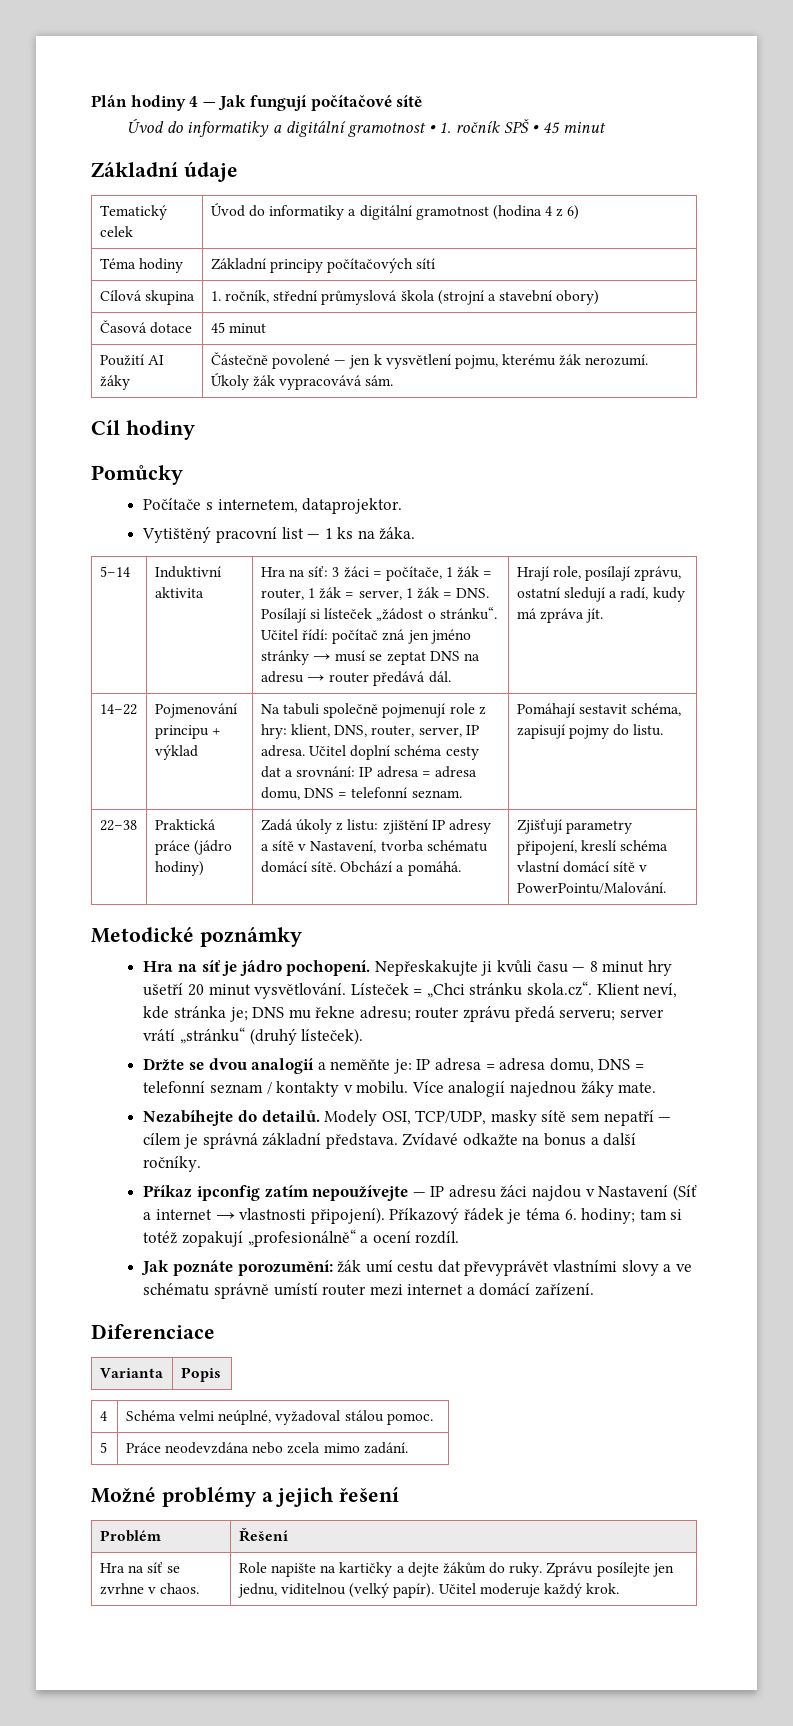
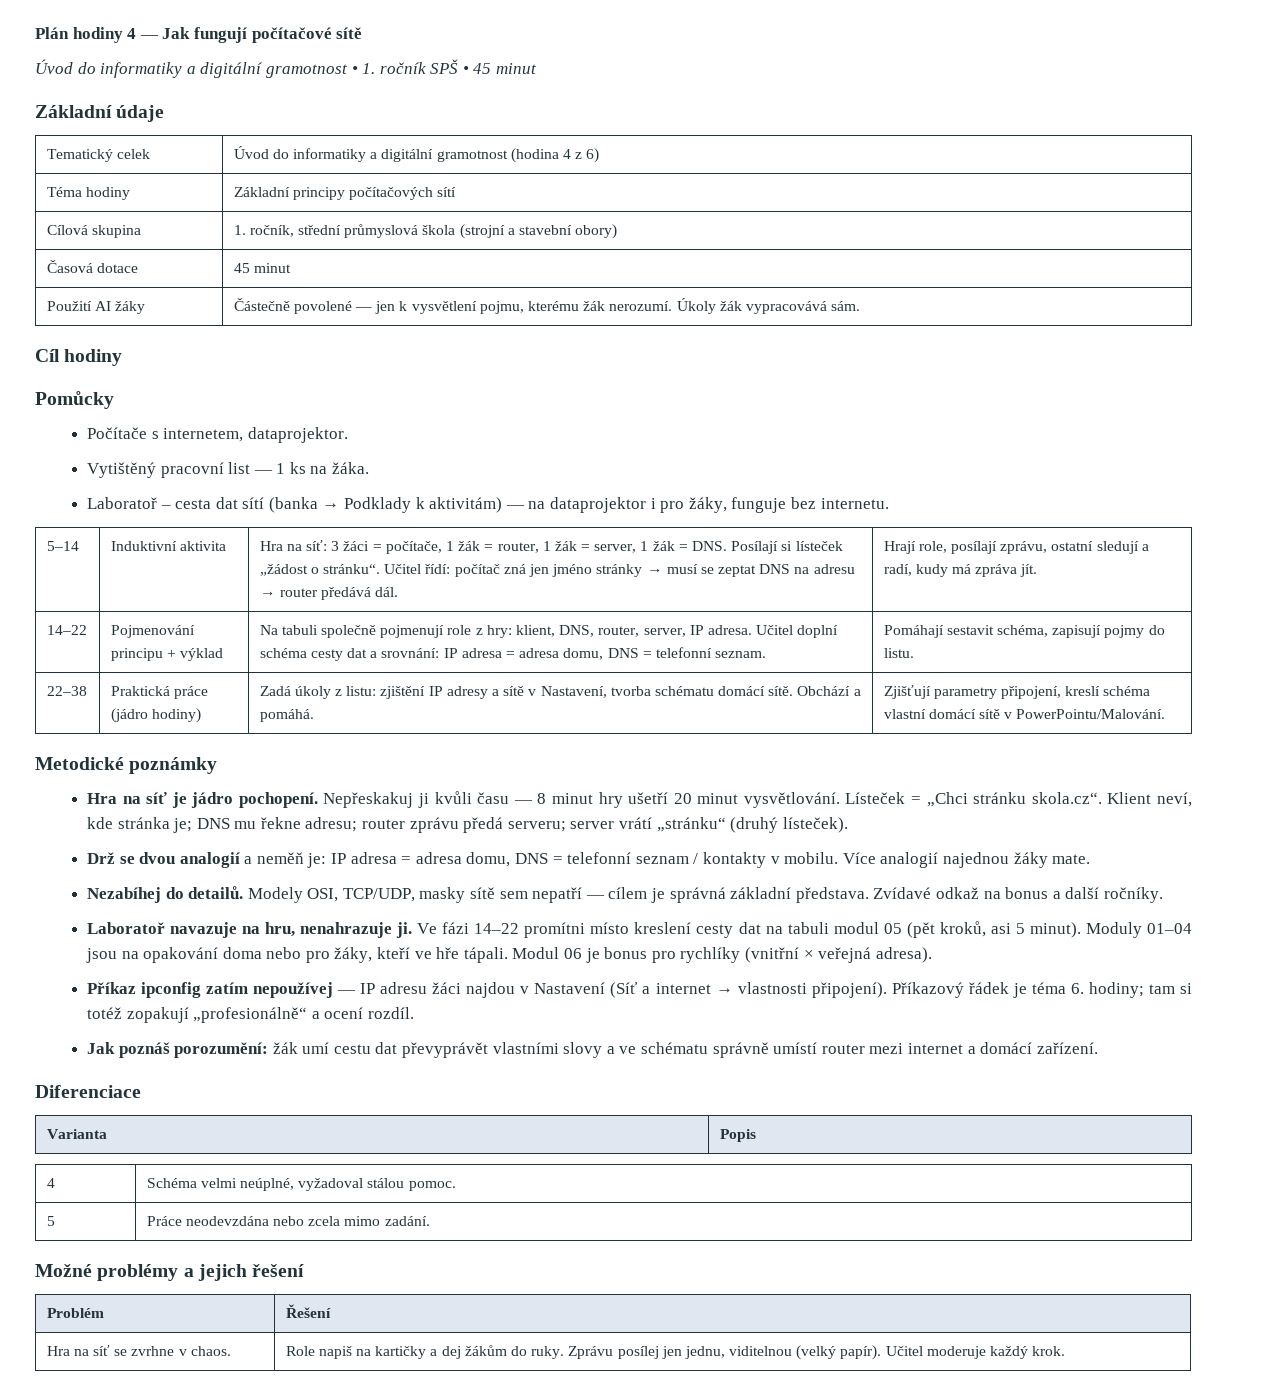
(416, 533) none -> [86,497,889,513] // Laboratoř – cesta dat sítí (banka → Podklady k aktivitám) — na dataprojektor i pro žáky, funguje bez internetu.
[374,960,478,976] Nepřeskakujte -> [323,792,414,808] Nepřeskakuj
[143,1058,185,1071] Držte -> [86,852,115,864] Drž
[330,1059,391,1070] neměňte -> [256,852,304,864] neměň
[143,1110,234,1126] Nezabíhejte -> [86,887,161,903] Nezabíhej
[462,1133,518,1146] odkažte -> [935,887,979,899] odkaž
(202, 1164) none -> [86,921,1192,938] [85,947,932,963] // Laboratoř navazuje na hru, nenahrazuje ji. Ve fázi 14–22 promítni místo kreslení cesty dat na tabuli modul 05 (pět kroků, asi 5 minut). Moduly 01–04 jsou na opakování doma nebo pro žáky, kteří ve hře tápali. Modul 06 je bonus pro rychlíky (vnitřní × veřejná adresa).
[312,1185,409,1201] nepoužívejte -> [253,982,334,998] nepoužívej
[172,1260,233,1276] poznáte -> [118,1042,170,1058] poznáš
[270,1563,316,1577] napište -> [318,1346,352,1359] napiš
[407,1562,439,1577] dejte -> [441,1346,461,1359] dej
[596,1562,650,1577] posílejte -> [617,1346,659,1359] posílej

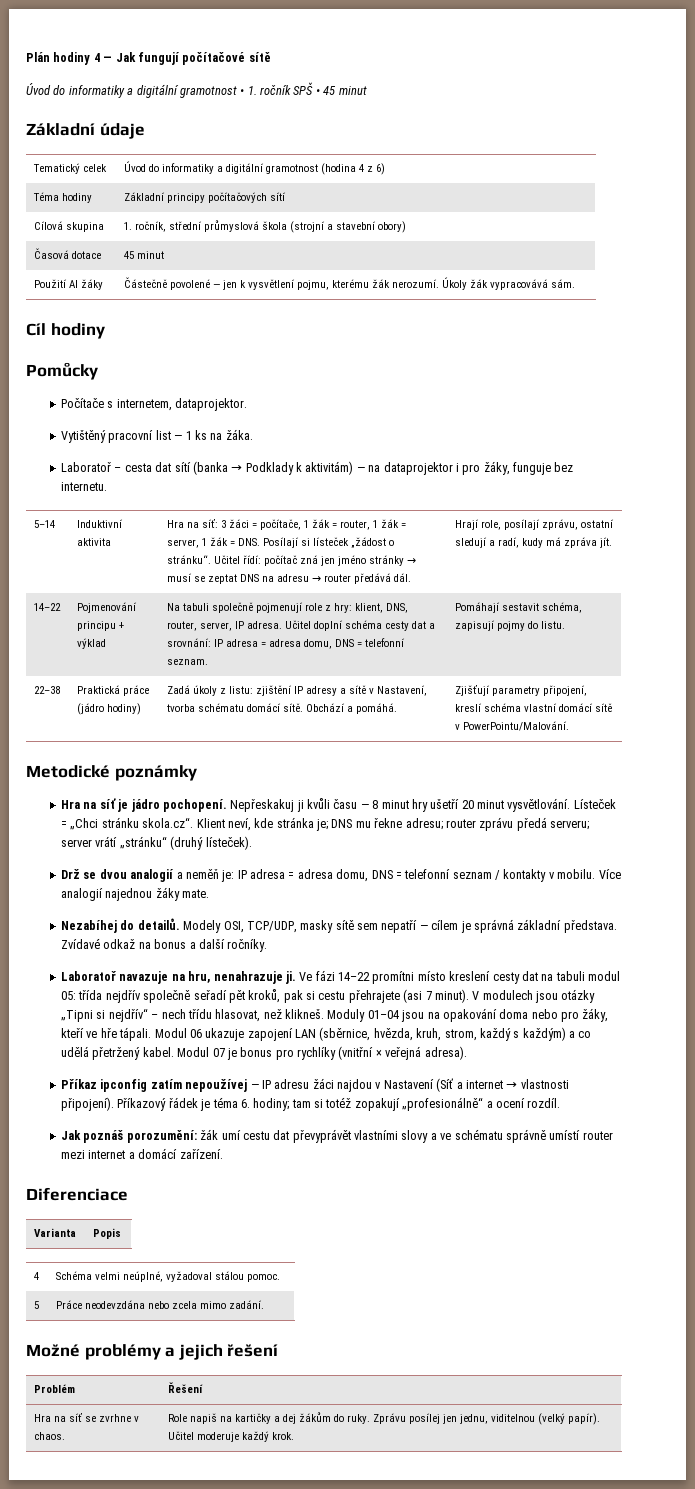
[883,921,1081,938] 05 (pět kroků, asi 5 minut). -> [61,989,596,1003] [61,1008,325,1022] 05: třída nejdřív společně seřadí pět kroků, pak si cestu přehrajete (asi 7 minut). V modulech jsou otázky „Tipni si nejdřív“ – nech třídu hlasovat, než klikneš.
(583, 953) none -> [205,1027,592,1041] [61,1046,225,1060] ukazuje zapojení LAN (sběrnice, hvězda, kruh, strom, každý s každým) a co udělá přetržený kabel. Modul 07

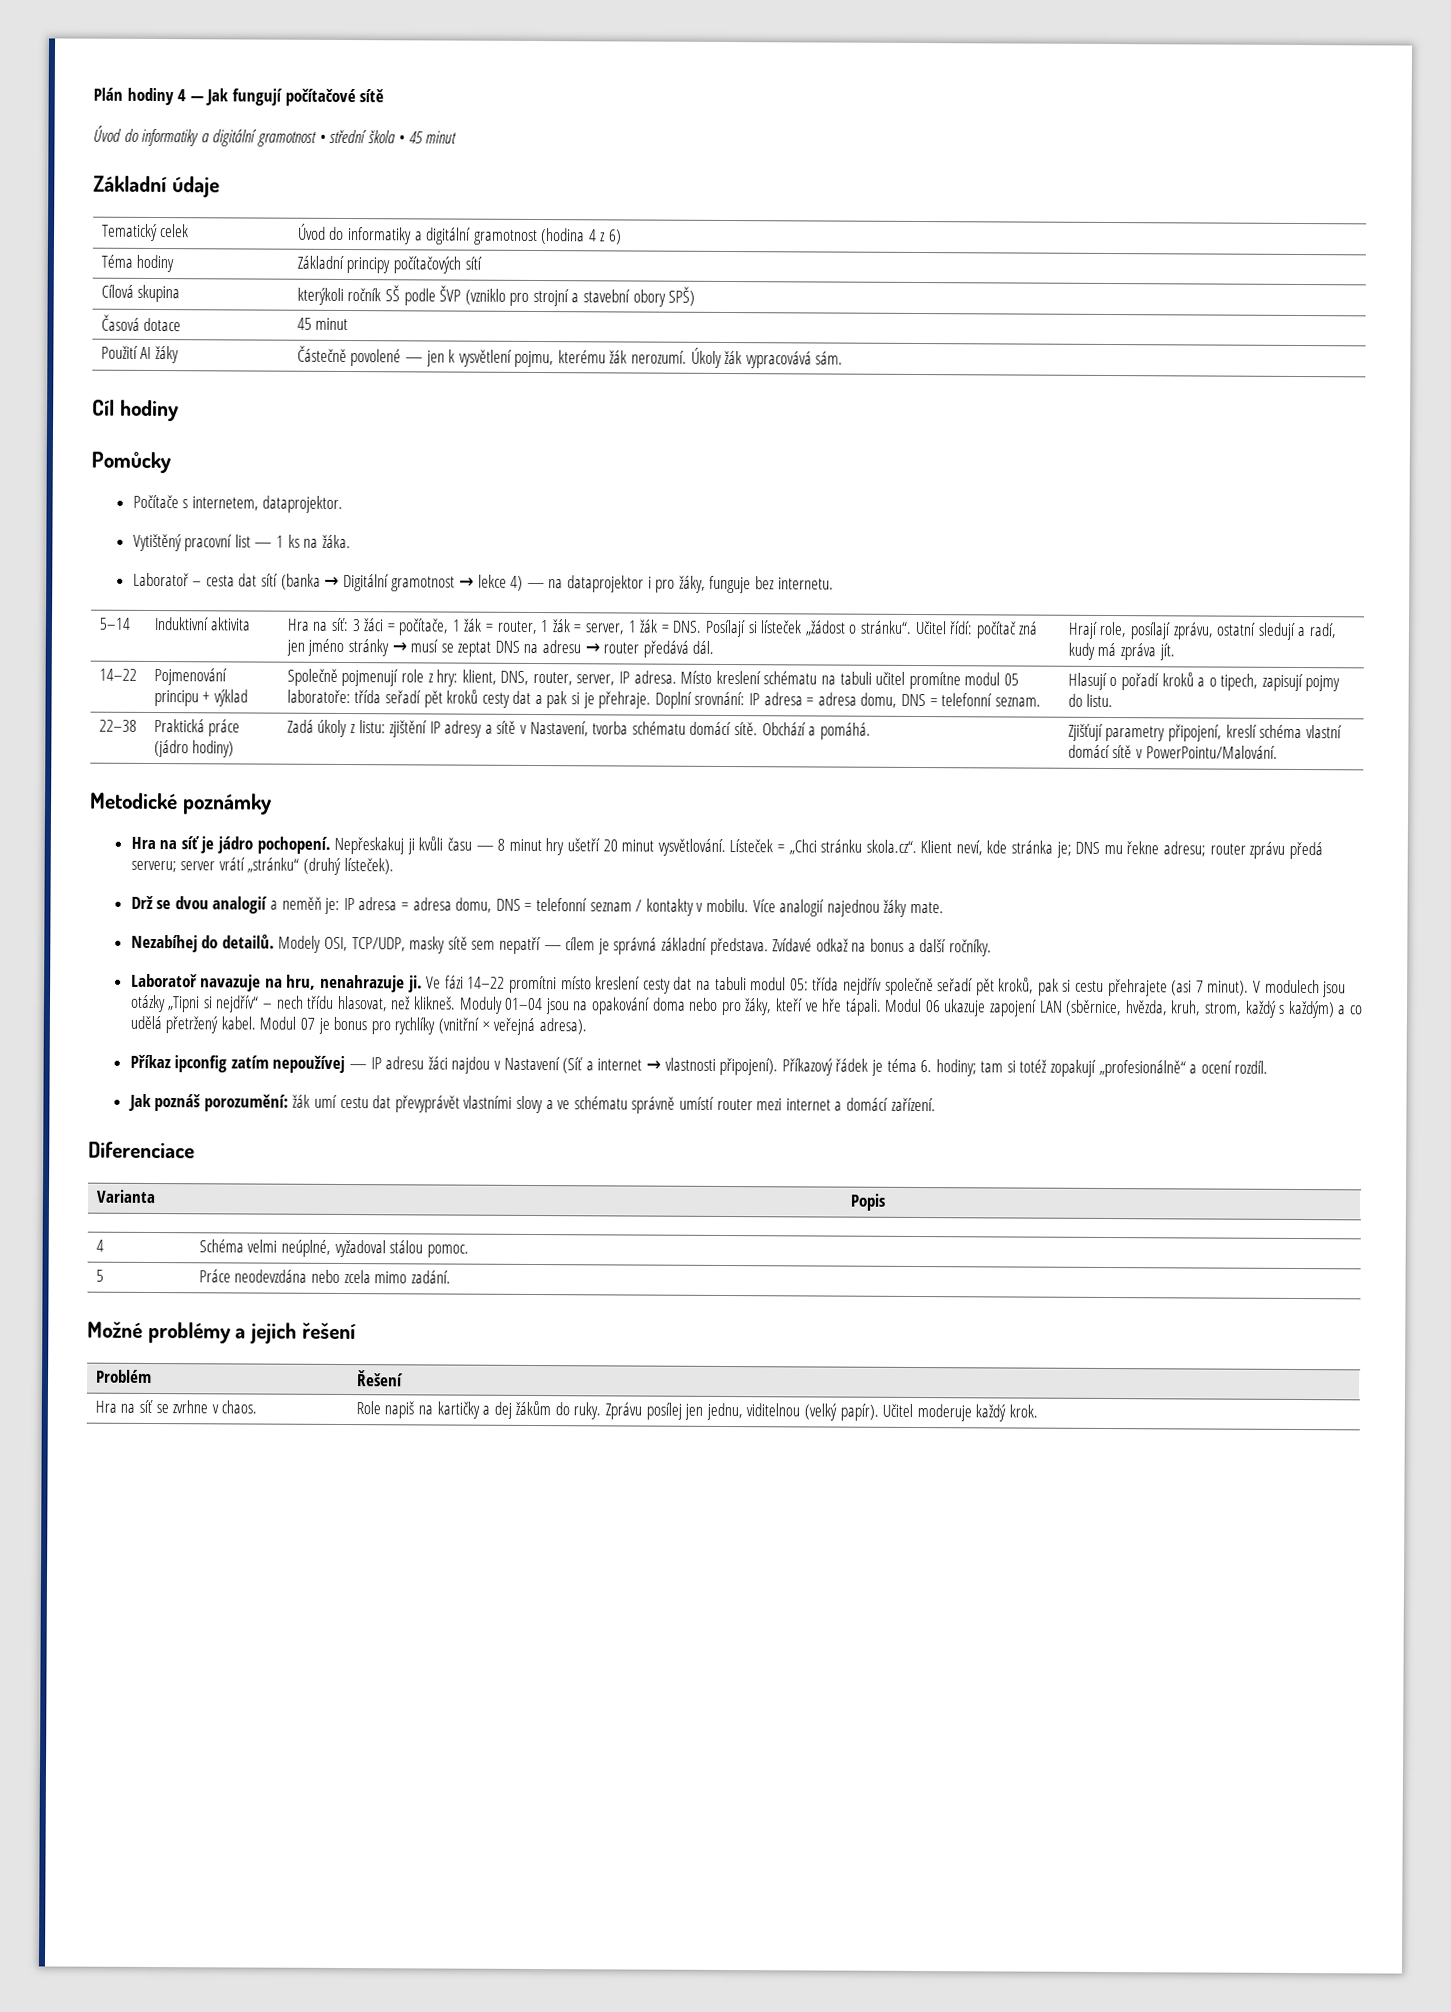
[247,82,314,95] 1. ročník SPŠ -> [329,129,396,144] střední škola
[124,220,407,233] 1. ročník, střední průmyslová škola (strojní a stavební obory) -> [296,285,696,307] kterýkoli ročník SŠ podle ŠVP (vzniklo pro strojní a stavební obory SPŠ)
[245,461,354,475] Podklady k aktivitám) -> [342,573,524,592] Digitální gramotnost → lekce 4)
[167,602,254,613] Na tabuli společně -> [286,668,338,686] Společně
[285,620,436,631] Učitel doplní schéma cesty dat a -> [680,670,1019,690] [286,689,692,709] Místo kreslení schématu na tabuli učitel promítne modul 05 laboratoře: třída seřadí pět kroků cesty dat a pak si je přehraje. Doplní
[455,602,583,613] Pomáhají sestavit schéma, -> [1067,672,1259,691] Hlasují o pořadí kroků a o tipech,

